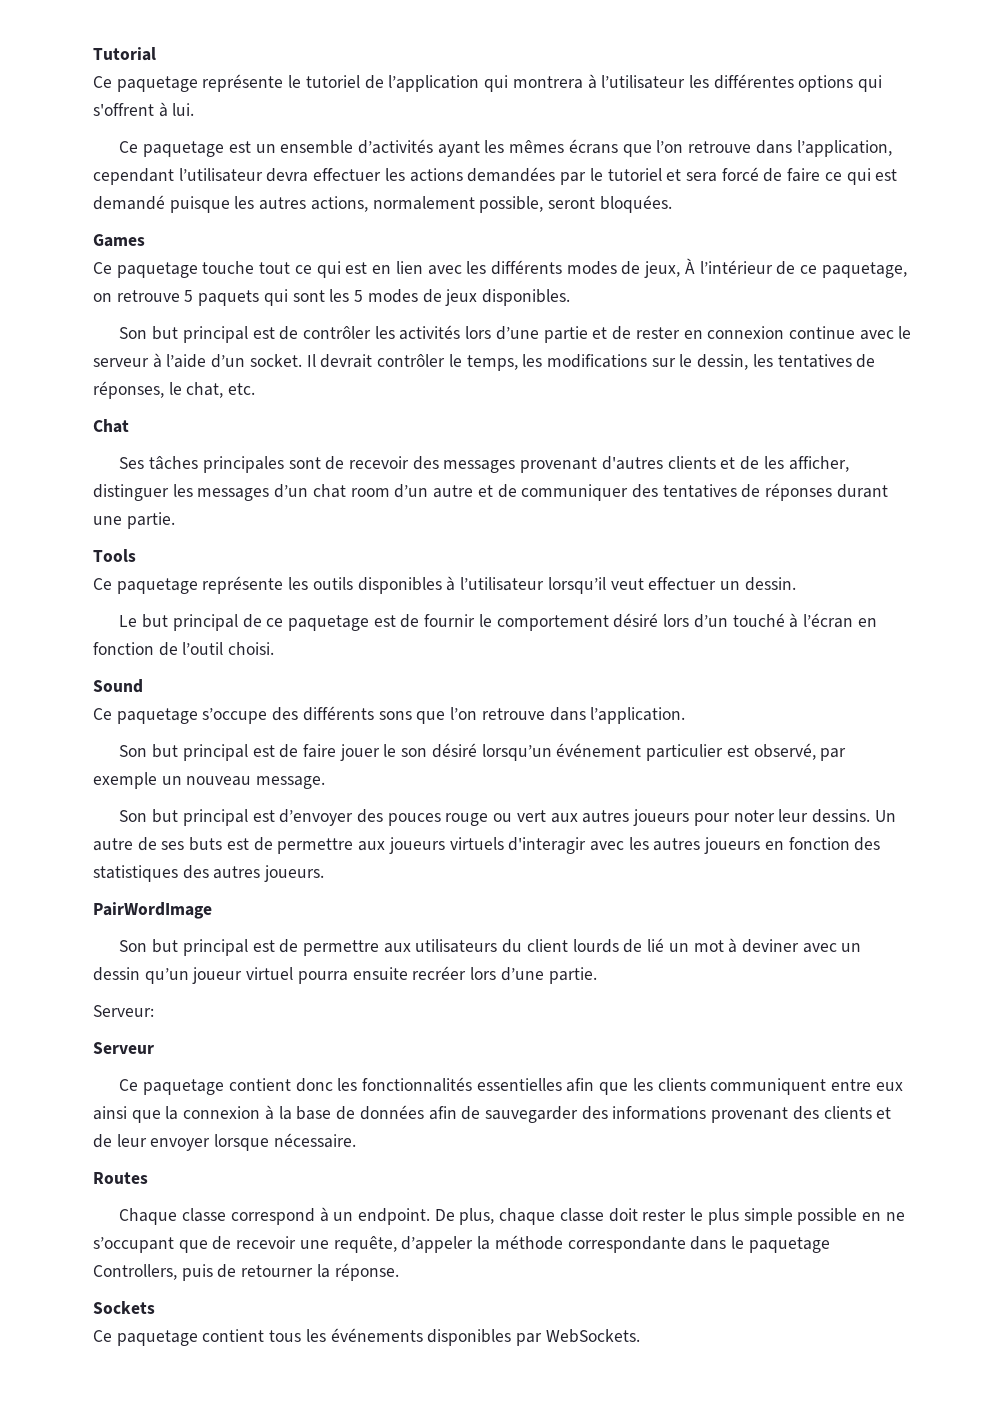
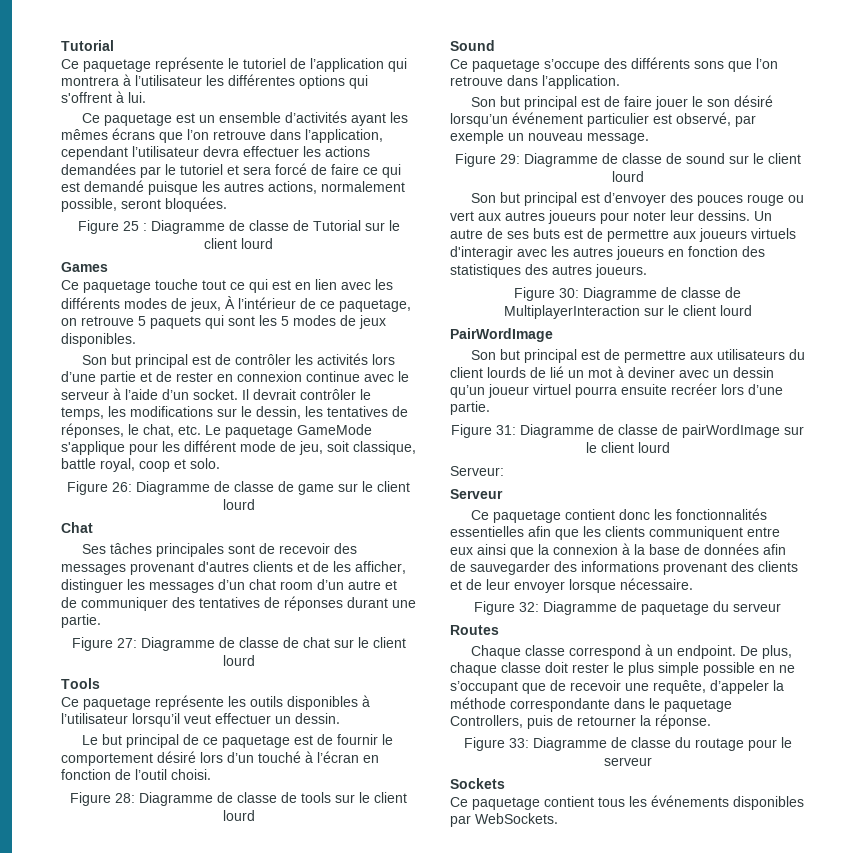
(672, 204) none -> [77,220,400,234] [204,238,273,249] // Figure 25 : Diagramme de classe de Tutorial sur le client lourd
(256, 389) none -> [205,424,372,438] [61,440,416,455] [61,458,220,472] [67,481,410,495] [222,499,255,510] Le paquetage GameMode s'applique pour les différent mode de jeu, soit classique, battle royal, coop et solo. // Figure 26: Diagramme de classe de game sur le client lourd
(175, 520) none -> [71,637,406,651] [222,655,255,666] // Figure 27: Diagramme de classe de chat sur le client lourd
(275, 648) none -> [70,792,407,806] [222,810,255,821] // Figure 28: Diagramme de classe de tools sur le client lourd
(326, 782) none -> [454,153,801,167] [611,171,644,182] // Figure 29: Diagramme de classe de sound sur le client lourd
(325, 873) none -> [514,287,741,301] [503,305,752,319] // Figure 30: Diagramme de classe de MultiplayerInteraction sur le client lourd
(597, 975) none -> [451,424,804,438] [585,442,670,453] // Figure 31: Diagramme de classe de pairWordImage sur le client lourd
(356, 1140) none -> [474,601,781,615] // Figure 32: Diagramme de paquetage du serveur
(399, 1272) none -> [463,737,792,751] [603,757,652,766] // Figure 33: Diagramme de classe du routage pour le serveur

